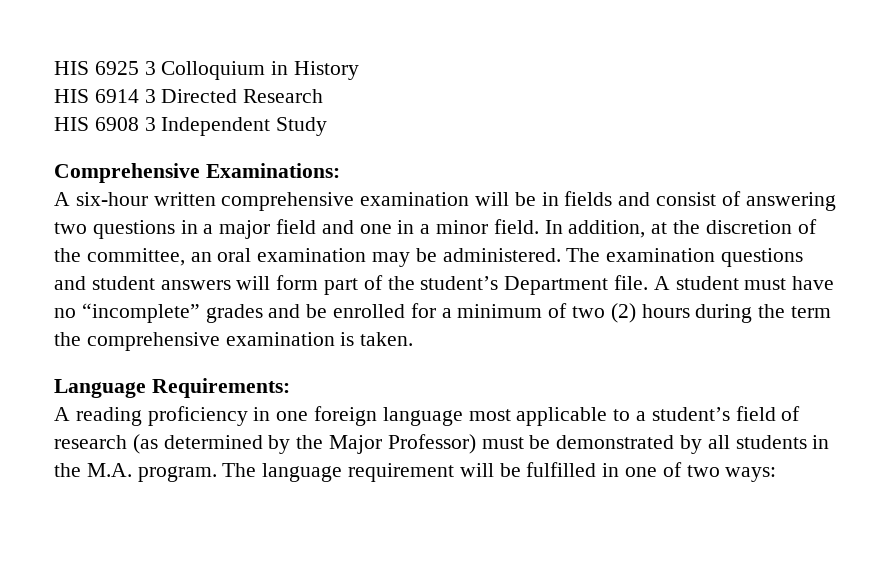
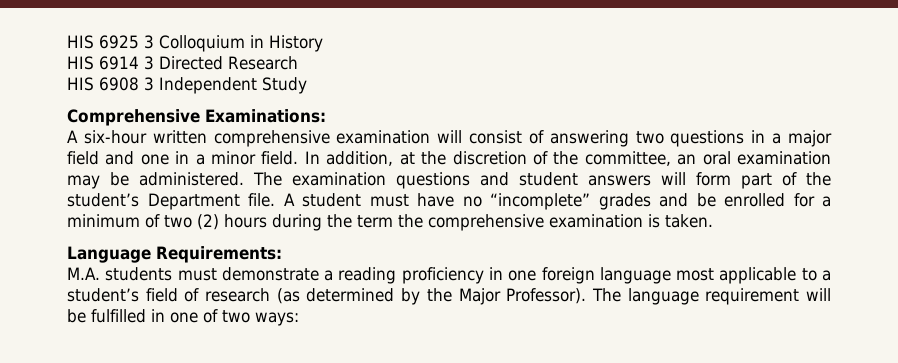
[514,191,651,206] be in fields and -> (463, 136) none
[54,407,70,421] A -> [67,267,334,281] M.A. students must demonstrate a
[387,434,830,454] [54,463,217,482] Professor) must be demonstrated by all students in the M.A. program. -> [506,288,587,304] Professor).

